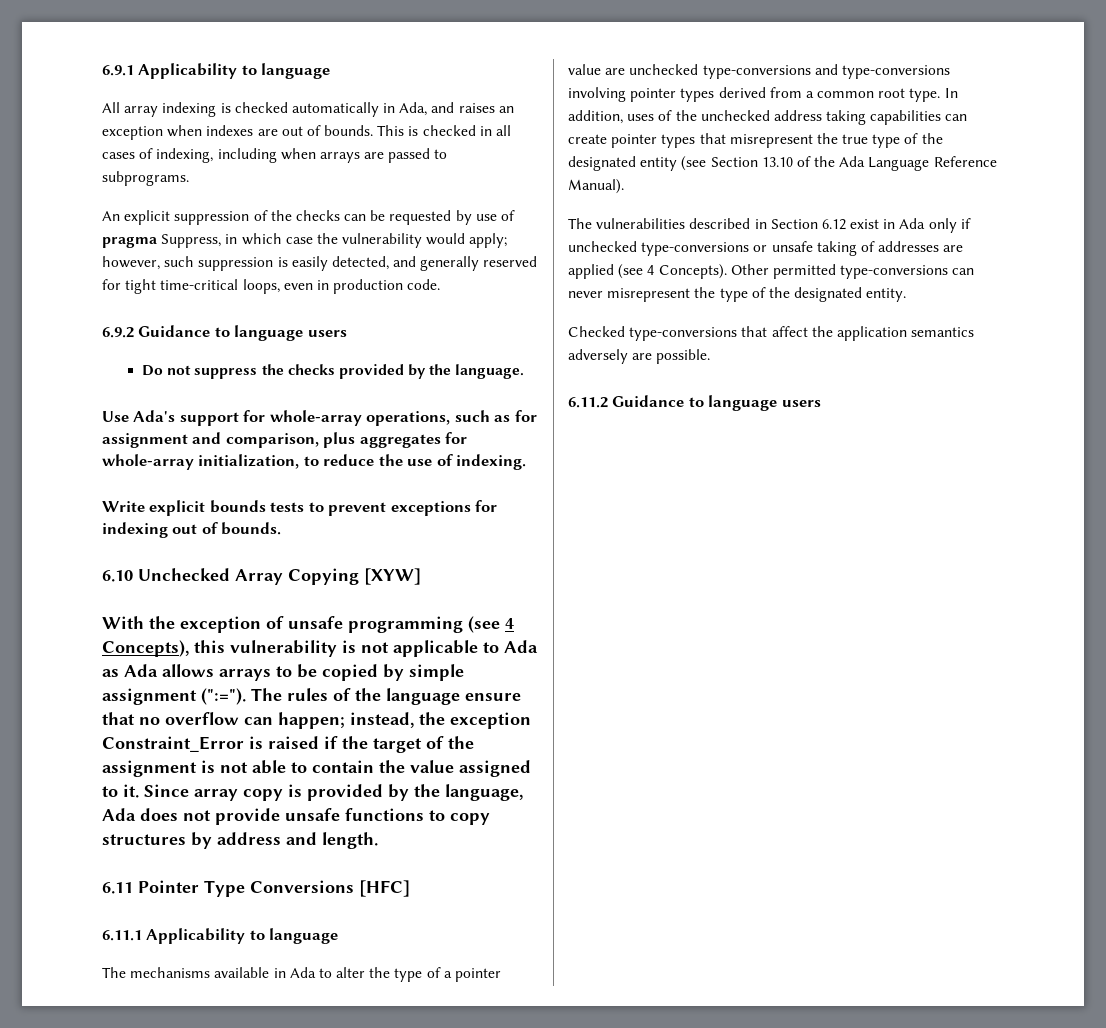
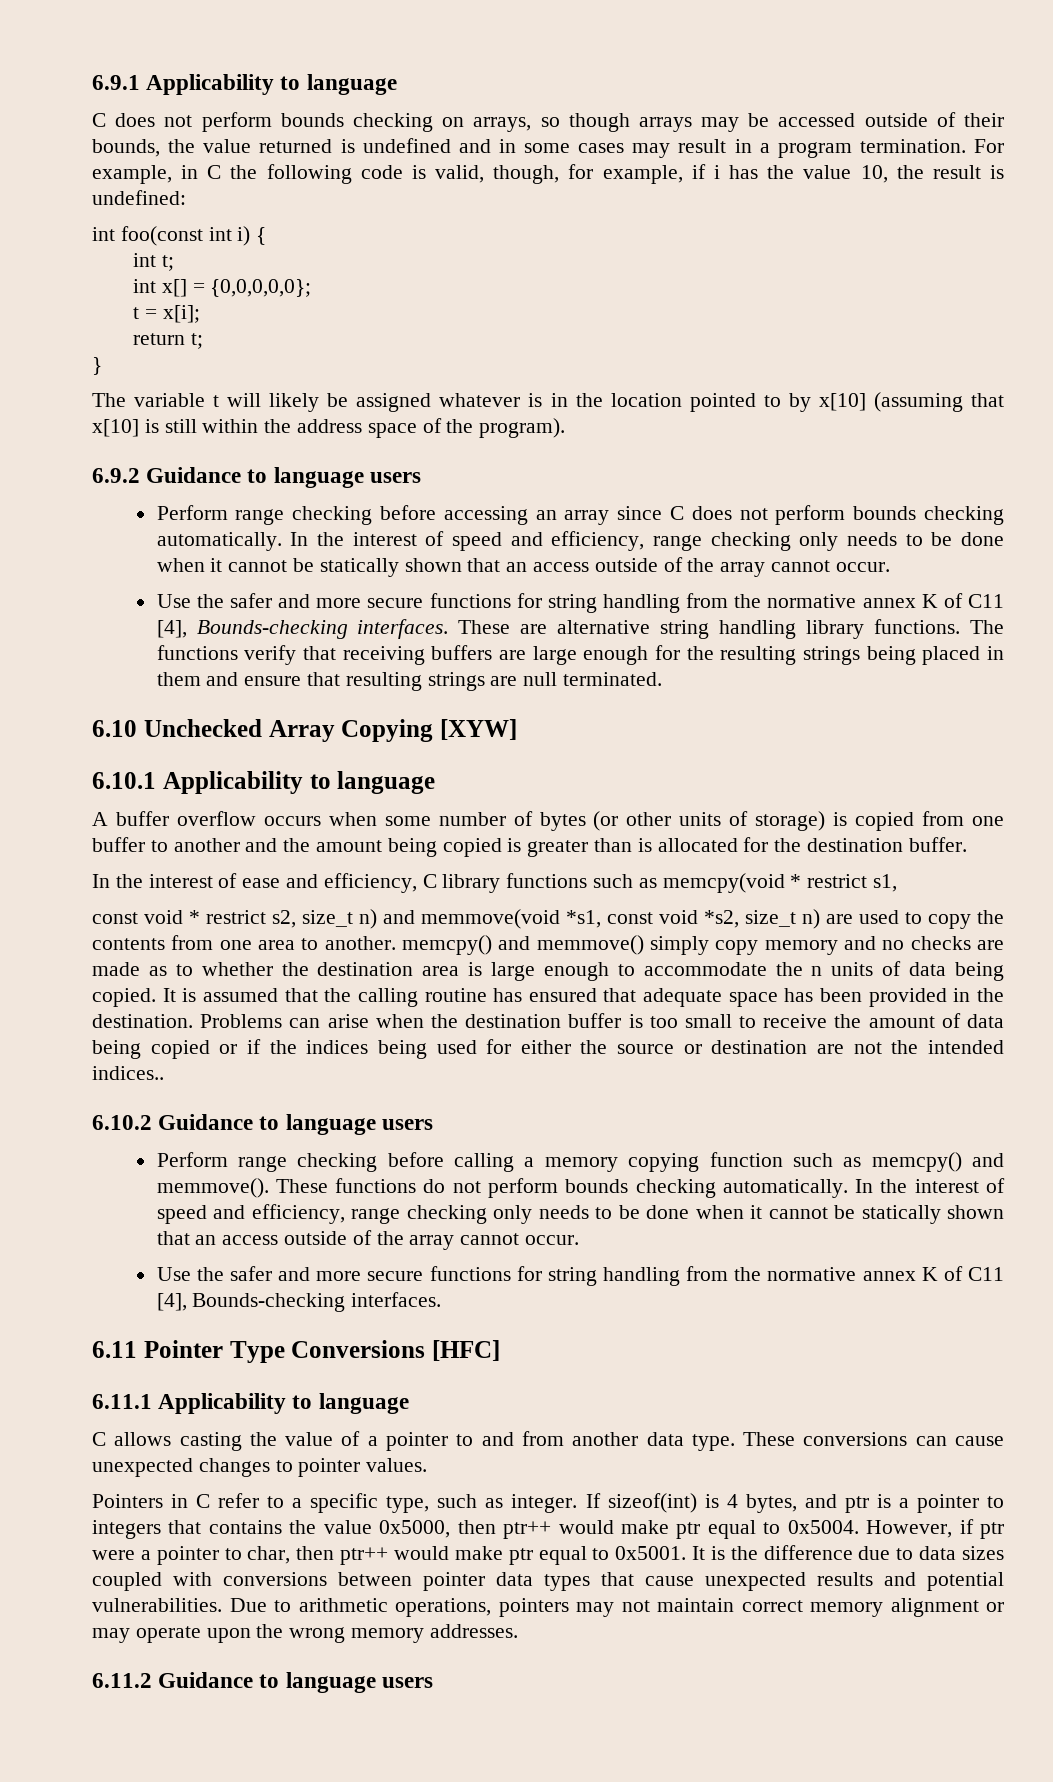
[102,102,514,117] [102,125,512,140] [102,148,448,163] [102,171,189,186] [102,210,516,225] [102,233,508,248] [102,256,538,271] [102,279,441,294] All array indexing is checked automatically in Ada, and raises an exception when indexes are out of bounds. This is checked in all cases of indexing, including when arrays are passed to subprograms. // An explicit suppression of the checks can be requested by use of pragma Suppress, in which case the vulnerability would apply; however, such suppression is easily detected, and generally reserved for tight time-critical loops, even in production code. -> [92,112,1004,132] [92,138,1004,158] [92,164,1004,184] [92,190,186,205] [92,226,267,246] [132,253,174,271] [132,279,312,297] [132,305,200,323] [132,333,203,349] [92,357,102,375] [92,392,1004,412] [92,418,566,438] C does not perform bounds checking on arrays, so though arrays may be accessed outside of their bounds, the value returned is undefined and in some cases may result in a program termination. For example, in C the following code is valid, though, for example, if i has the value 10, the result is undefined: // int foo(const int i) { // int t; // int x[] = {0,0,0,0,0}; // t = x[i]; // return t; // } // The variable t will likely be assigned whatever is in the location pointed to by x[10] (assuming that x[10] is still within the address space of the program).
[141,364,525,379] [102,410,537,426] [102,432,468,448] [102,454,527,470] [102,500,498,516] [102,522,282,538] Do not suppress the checks provided by the language. // Use Ada's support for whole-array operations, such as for assignment and comparison, plus aggregates for whole-array initialization, to reduce the use of indexing. // Write explicit bounds tests to prevent exceptions for indexing out of bounds. -> [156,505,1004,525] [156,531,1004,551] [156,557,890,577] [156,593,1005,613] [156,619,1005,639] [156,645,1004,665] [156,672,663,691] Perform range checking before accessing an array since C does not perform bounds checking automatically. In the interest of speed and efficiency, range checking only needs to be done when it cannot be statically shown that an access outside of the array cannot occur. // Use the safer and more secure functions for string handling from the normative annex K of C11 [4], Bounds-checking interfaces. These are alternative string handling library functions. The functions verify that receiving buffers are large enough for the resulting strings being placed in them and ensure that resulting strings are null terminated.
[102,616,514,633] [102,640,538,657] [102,664,464,681] [102,688,521,705] [102,712,531,729] [102,736,474,753] [102,760,531,777] [102,784,523,801] [102,808,490,825] [102,832,378,849] With the exception of unsafe programming (see 4 Concepts), this vulnerability is not applicable to Ada as Ada allows arrays to be copied by simple assignment (":="). The rules of the language ensure that no overflow can happen; instead, the exception Constraint_Error is raised if the target of the assignment is not able to contain the value assigned to it. Since array copy is provided by the language, Ada does not provide unsafe functions to copy structures by address and length. -> [92,771,436,794] [92,811,1005,831] [92,837,967,857] [92,873,898,893] [92,909,1004,929] [92,935,1005,955] [92,961,1004,981] [92,988,1004,1007] [92,1013,1004,1028] [92,1039,1004,1059] [92,1066,164,1080] [92,1114,433,1135] [156,1152,1004,1172] [156,1178,1005,1198] [156,1204,1005,1224] [156,1230,580,1250] [156,1266,1005,1286] [156,1292,442,1312] 6.10.1 Applicability to language // A buffer overflow occurs when some number of bytes (or other units of storage) is copied from one buffer to another and the amount being copied is greater than is allocated for the destination buffer. // In the interest of ease and efficiency, C library functions such as memcpy(void * restrict s1, // const void * restrict s2, size_t n) and memmove(void *s1, const void *s2, size_t n) are used to copy the contents from one area to another. memcpy() and memmove() simply copy memory and no checks are made as to whether the destination area is large enough to accommodate the n units of data being copied. It is assumed that the calling routine has ensured that adequate space has been provided in the destination. Problems can arise when the destination buffer is too small to receive the amount of data being copied or if the indices being used for either the source or destination are not the intended indices.. // 6.10.2 Guidance to language users // Perform range checking before calling a memory copying function such as memcpy() and memmove(). These functions do not perform bounds checking automatically. In the interest of speed and efficiency, range checking only needs to be done when it cannot be statically shown that an access outside of the array cannot occur. // Use the safer and more secure functions for string handling from the normative annex K of C11 [4], Bounds-checking interfaces.
[102,967,502,982] [568,64,950,79] [568,87,958,102] [568,110,968,125] [568,133,943,148] [568,156,997,171] [568,179,624,194] [568,218,971,233] [568,241,964,256] [568,264,975,279] [568,287,907,302] [568,326,975,341] [568,349,711,364] The mechanisms available in Ada to alter the type of a pointer value are unchecked type-conversions and type-conversions involving pointer types derived from a common root type. In addition, uses of the unchecked address taking capabilities can create pointer types that misrepresent the true type of the designated entity (see Section 13.10 of the Ada Language Reference Manual). // The vulnerabilities described in Section 6.12 exist in Ada only if unchecked type-conversions or unsafe taking of addresses are applied (see 4 Concepts). Other permitted type-conversions can never misrepresent the type of the designated entity. // Checked type-conversions that affect the application semantics adversely are possible. -> [92,1431,1004,1451] [92,1458,428,1477] [92,1493,1004,1513] [92,1519,1004,1539] [92,1545,1005,1565] [92,1572,1004,1591] [92,1598,1004,1617] [92,1624,518,1643] C allows casting the value of a pointer to and from another data type. These conversions can cause unexpected changes to pointer values. // Pointers in C refer to a specific type, such as integer. If sizeof(int) is 4 bytes, and ptr is a pointer to integers that contains the value 0x5000, then ptr++ would make ptr equal to 0x5004. However, if ptr were a pointer to char, then ptr++ would make ptr equal to 0x5001. It is the difference due to data sizes coupled with conversions between pointer data types that cause unexpected results and potential vulnerabilities. Due to arithmetic operations, pointers may not maintain correct memory alignment or may operate upon the wrong memory addresses.

